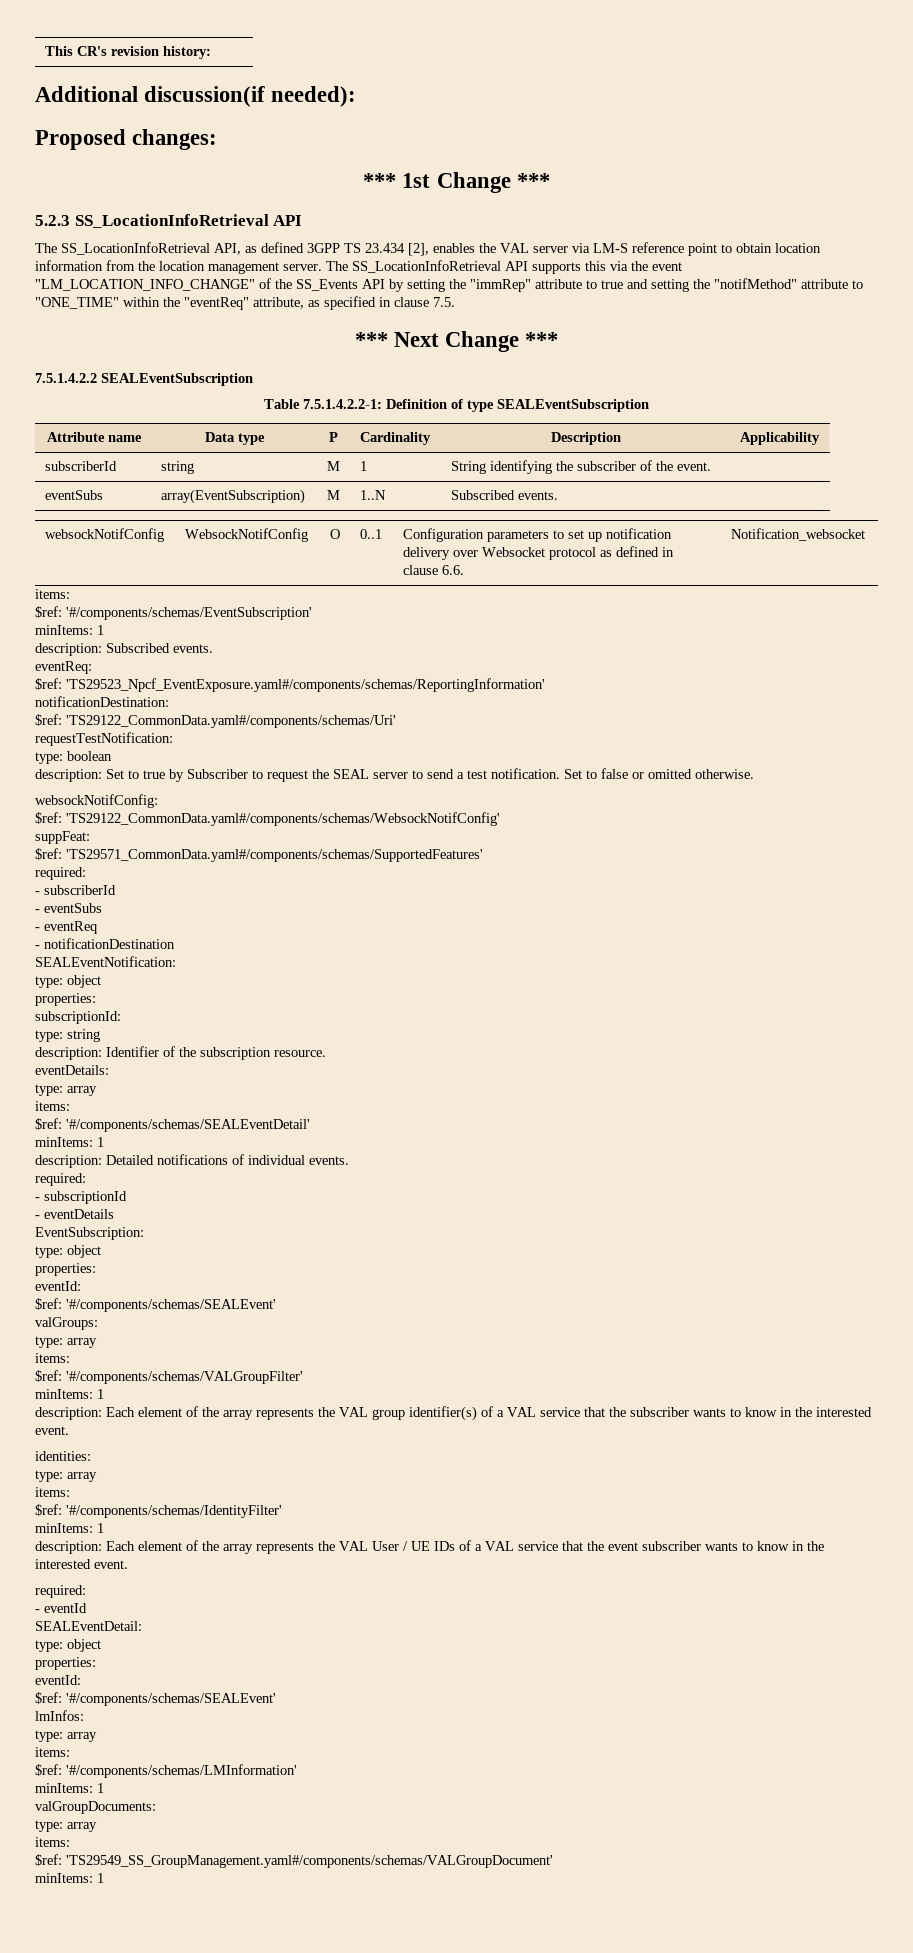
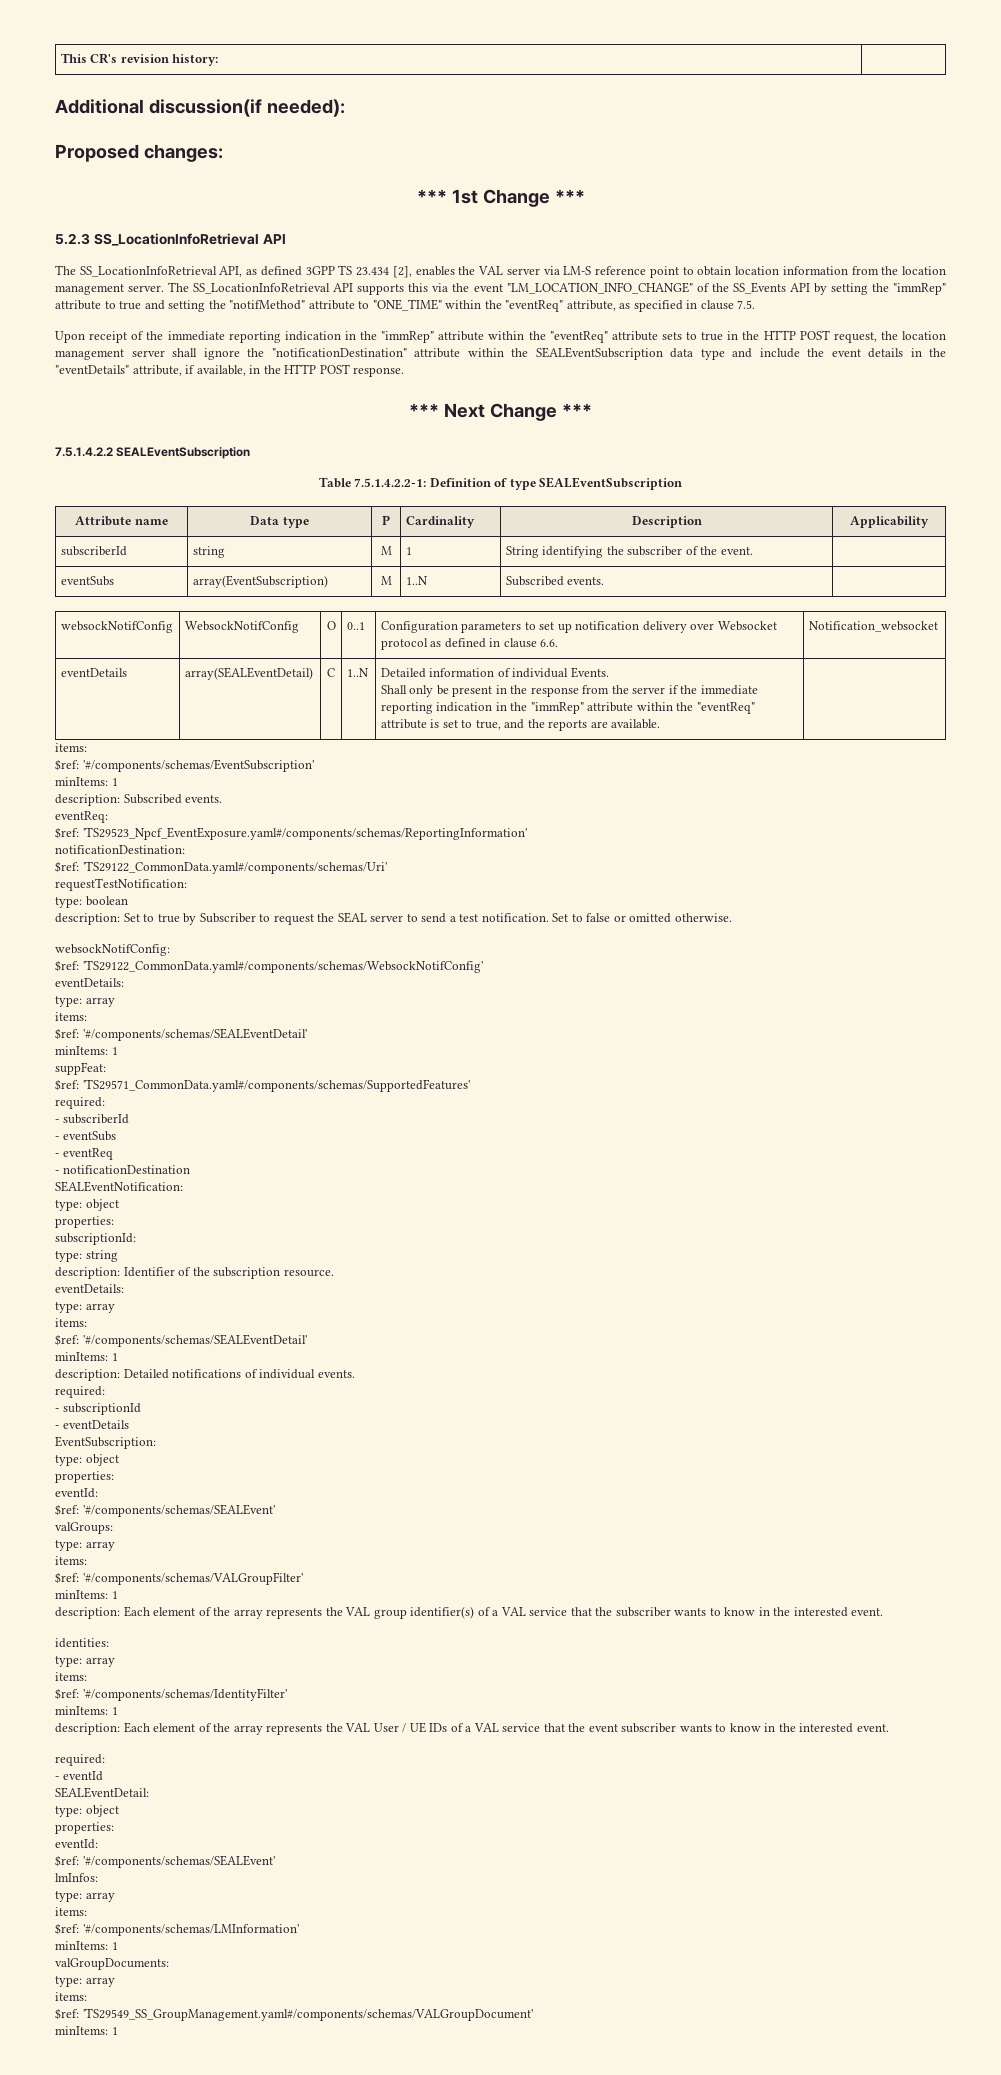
(455, 302) none -> [55,330,946,343] [55,347,946,360] [55,364,405,377] // Upon receipt of the immediate reporting indication in the "immRep" attribute within the "eventReq" attribute sets to true in the HTTP POST request, the location management server shall ignore the "notificationDestination" attribute within the SEALEventSubscription data type and include the event details in the "eventDetails" attribute, if available, in the HTTP POST response.
(866, 534) none -> [60,668,127,677] [184,667,313,680] [327,668,335,677] [346,668,369,677] [380,667,609,678] [380,685,758,697] [380,702,755,714] [380,719,661,731] // eventDetails | array(SEALEventDetail) | C | 1..N | Detailed information of individual Events. // Shall only be present in the response from the server if the immediate reporting indication in the "immRep" attribute within the "eventReq" attribute is set to true, and the reports are available. |
(500, 819) none -> [55,978,124,987] [55,996,115,1007] [55,1012,87,1021] [55,1028,307,1041] [55,1046,118,1055] // eventDetails: // type: array // items: // $ref: '#/components/schemas/SEALEventDetail' // minItems: 1

